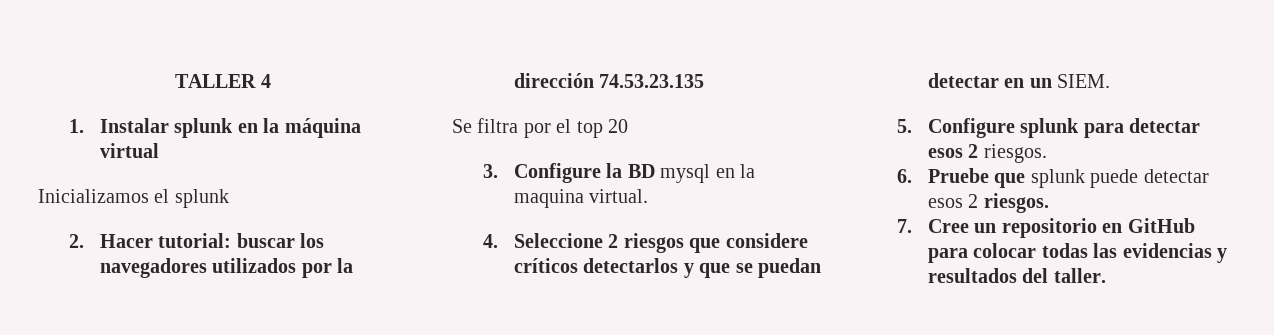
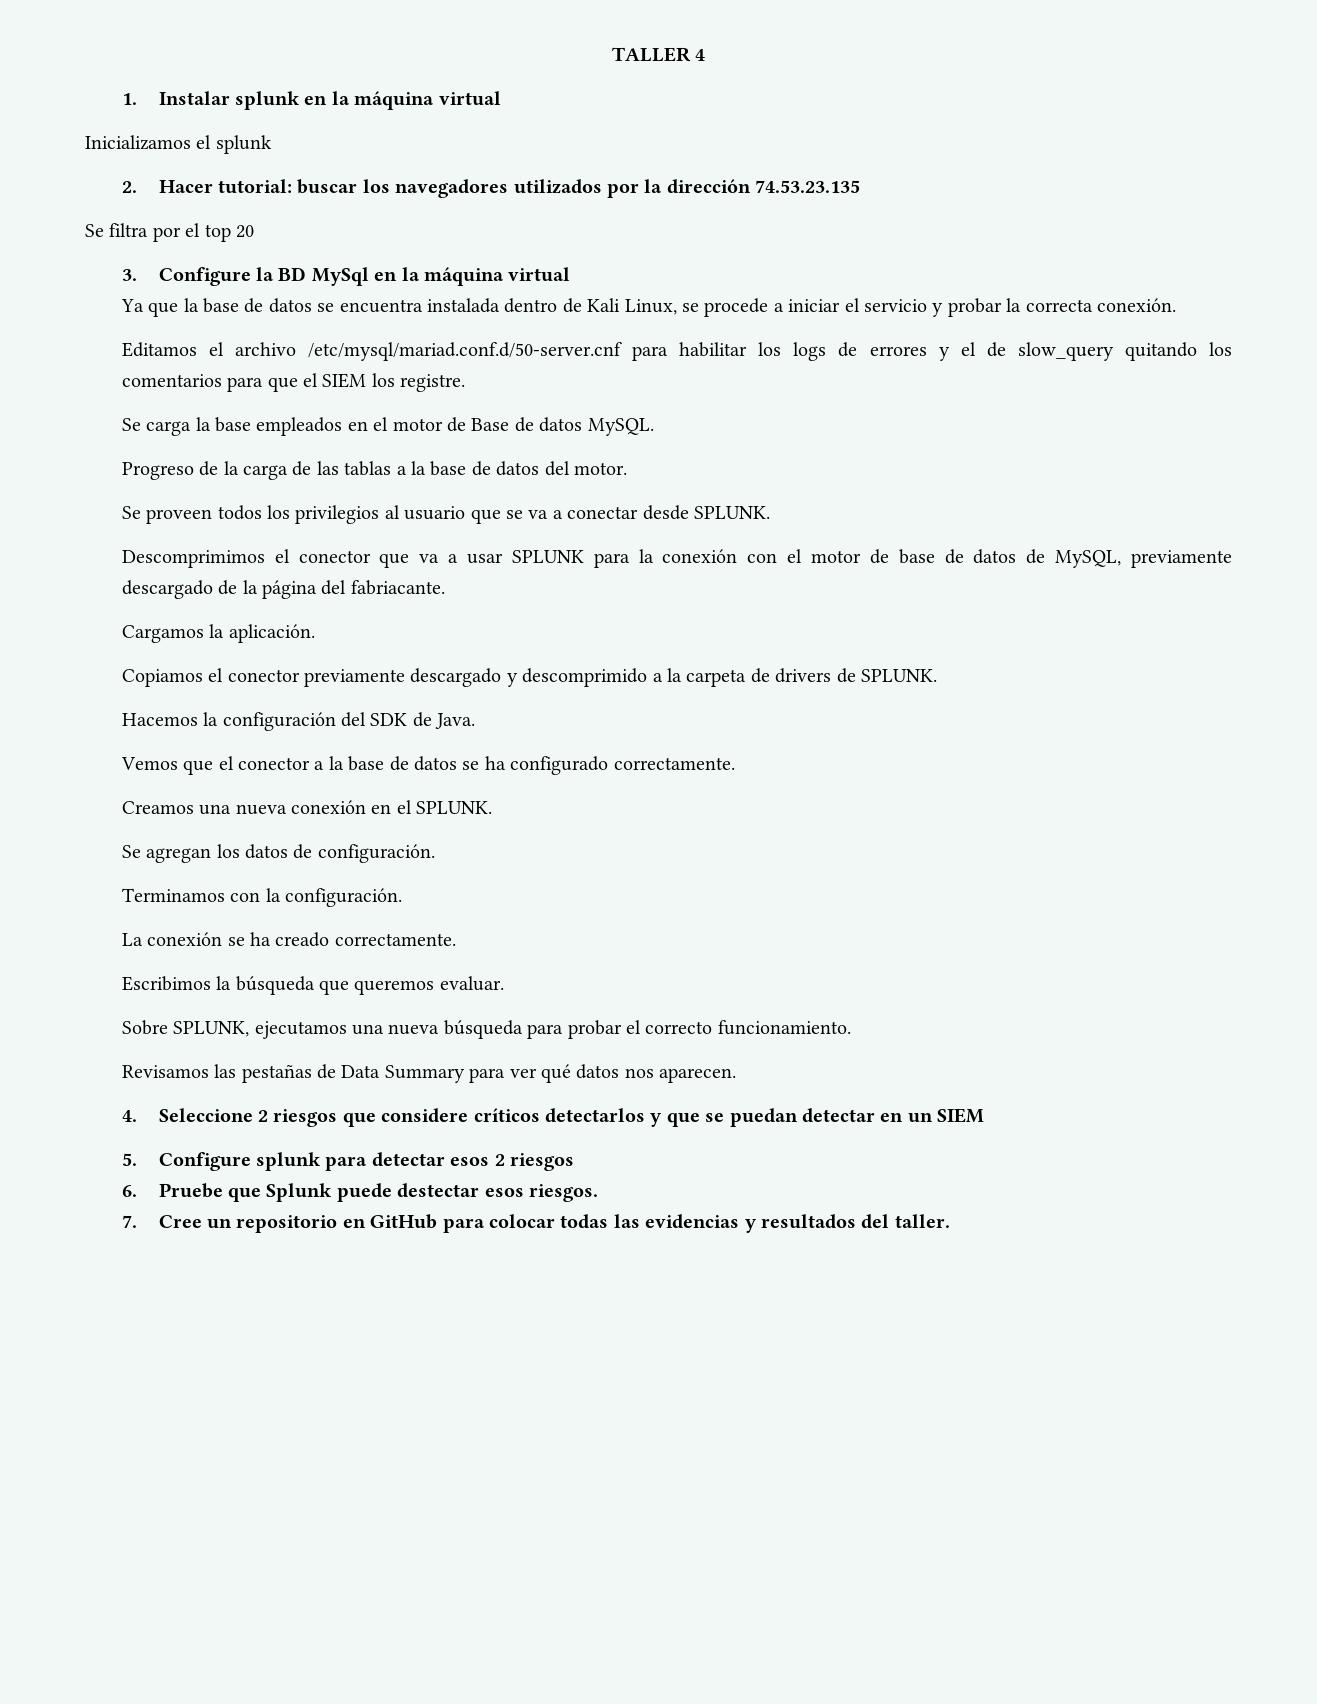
[660,164,756,183] [514,189,649,208] mysql en la maquina virtual. -> [311,267,571,286] [120,298,1176,317] [121,342,1232,361] [121,373,466,392] [121,417,654,436] [121,461,627,480] [121,505,770,524] [121,549,1232,568] [121,580,445,599] [121,624,315,643] [121,668,937,687] [121,712,476,731] [120,756,735,775] [121,800,493,815] [121,844,435,863] [121,888,402,907] [121,932,456,947] [121,976,504,995] [121,1020,851,1039] [121,1064,737,1083] MySql en la máquina virtual // Ya que la base de datos se encuentra instalada dentro de Kali Linux, se procede a iniciar el servicio y probar la correcta conexión. // Editamos el archivo /etc/mysql/mariad.conf.d/50-server.cnf para habilitar los logs de errores y el de slow_query quitando los comentarios para que el SIEM los registre. // Se carga la base empleados en el motor de Base de datos MySQL. // Progreso de la carga de las tablas a la base de datos del motor. // Se proveen todos los privilegios al usuario que se va a conectar desde SPLUNK. // Descomprimimos el conector que va a usar SPLUNK para la conexión con el motor de base de datos de MySQL, previamente descargado de la página del fabriacante. // Cargamos la aplicación. // Copiamos el conector previamente descargado y descomprimido a la carpeta de drivers de SPLUNK. // Hacemos la configuración del SDK de Java. // Vemos que el conector a la base de datos se ha configurado correctamente. // Creamos una nueva conexión en el SPLUNK. // Se agregan los datos de configuración. // Terminamos con la configuración. // La conexión se ha creado correctamente. // Escribimos la búsqueda que queremos evaluar. // Sobre SPLUNK, ejecutamos una nueva búsqueda para probar el correcto funcionamiento. // Revisamos las pestañas de Data Summary para ver qué datos nos aparecen.
[1057,74,1111,88] SIEM. -> [937,1108,985,1123] SIEM
[983,144,1047,163] riesgos. -> [509,1153,574,1171] riesgos
[1030,169,1209,188] [928,194,979,208] splunk puede detectar esos 2 -> [266,1183,524,1202] Splunk puede destectar esos

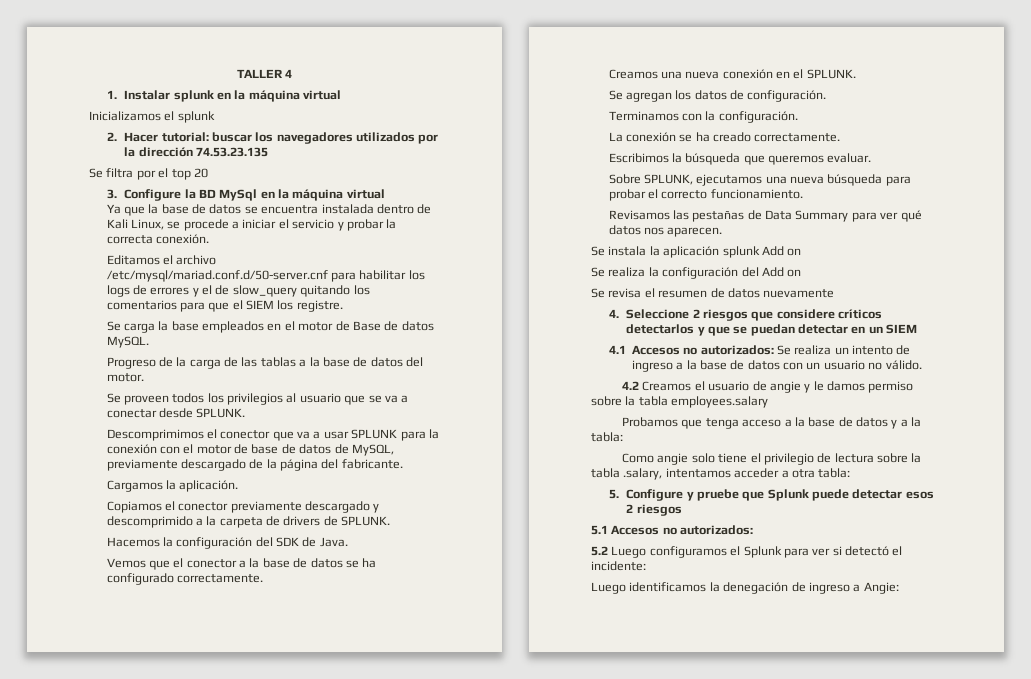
[350,580,445,595] fabriacante. -> [341,459,403,469] fabricante.
(737, 1075) none -> [591,246,802,258] [591,267,802,279] [591,288,835,298] // Se instala la aplicación splunk Add on // Se realiza la configuración del Add on // Se revisa el resumen de datos nuevamente
[121,1152,574,1171] [121,1183,598,1202] [121,1214,950,1233] 5. Configure splunk para detectar esos 2 riesgos // 6. Pruebe que Splunk puede destectar esos riesgos. // 7. Cree un repositorio en GitHub para colocar todas las evidencias y resultados del taller. -> [608,345,911,355] [631,360,922,372] [622,381,914,393] [591,396,769,408] [622,417,922,429] [591,432,623,442] [622,453,922,465] [591,468,851,480] [608,489,934,501] [626,504,682,516] [591,525,754,535] [591,546,903,558] [591,561,646,571] [591,582,899,594] 4.1 Accesos no autorizados: Se realiza un intento de ingreso a la base de datos con un usuario no válido. // 4.2 Creamos el usuario de angie y le damos permiso sobre la tabla employees.salary // Probamos que tenga acceso a la base de datos y a la tabla: // Como angie solo tiene el privilegio de lectura sobre la tabla .salary, intentamos acceder a otra tabla: // 5. Configure y pruebe que Splunk puede detectar esos 2 riesgos // 5.1 Accesos no autorizados: // 5.2 Luego configuramos el Splunk para ver si detectó el incidente: // Luego identificamos la denegación de ingreso a Angie:

